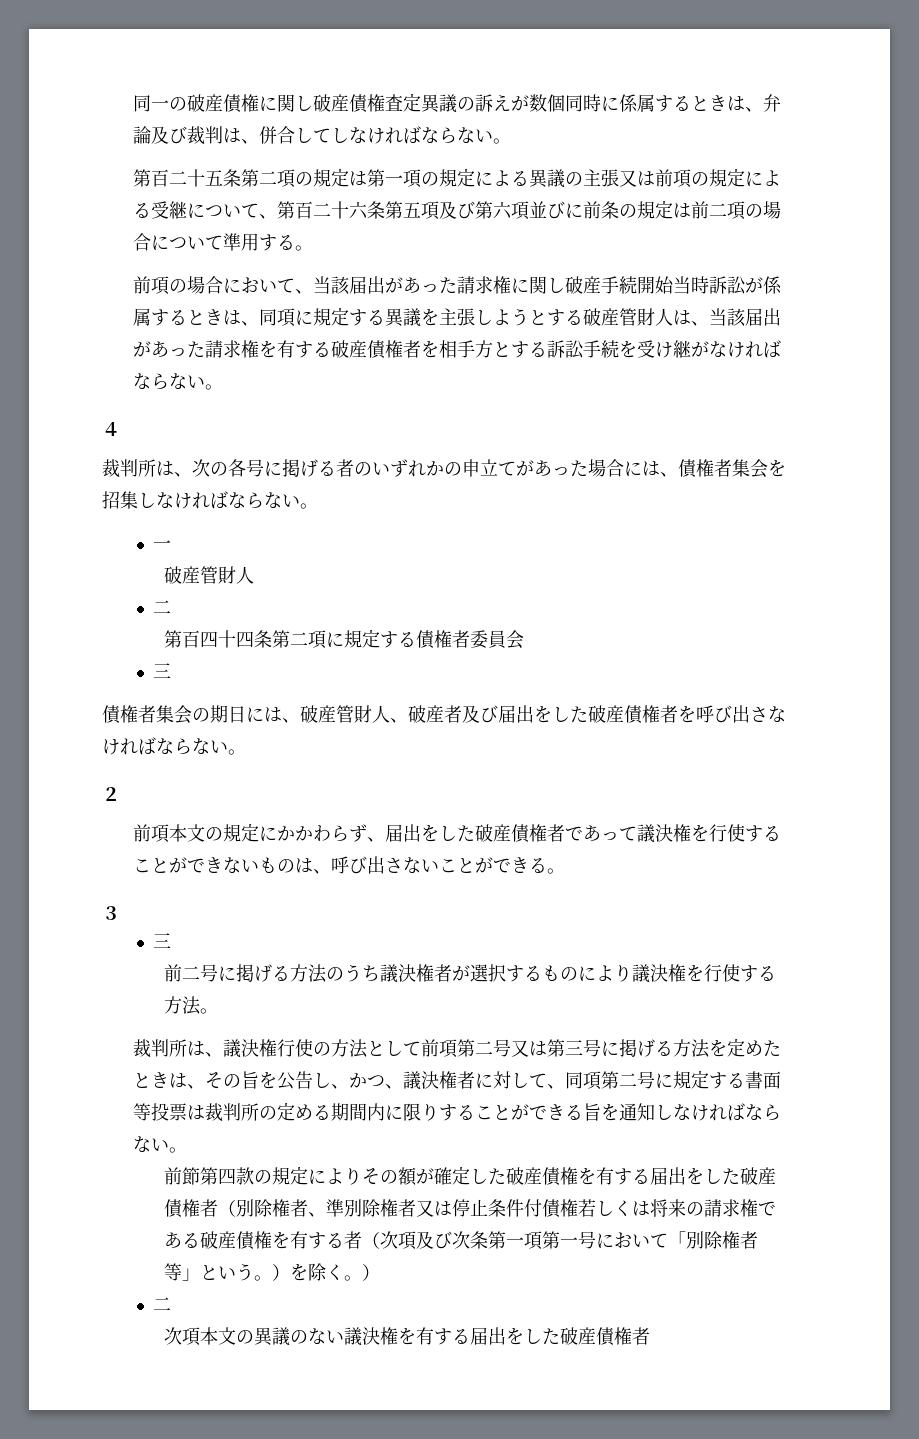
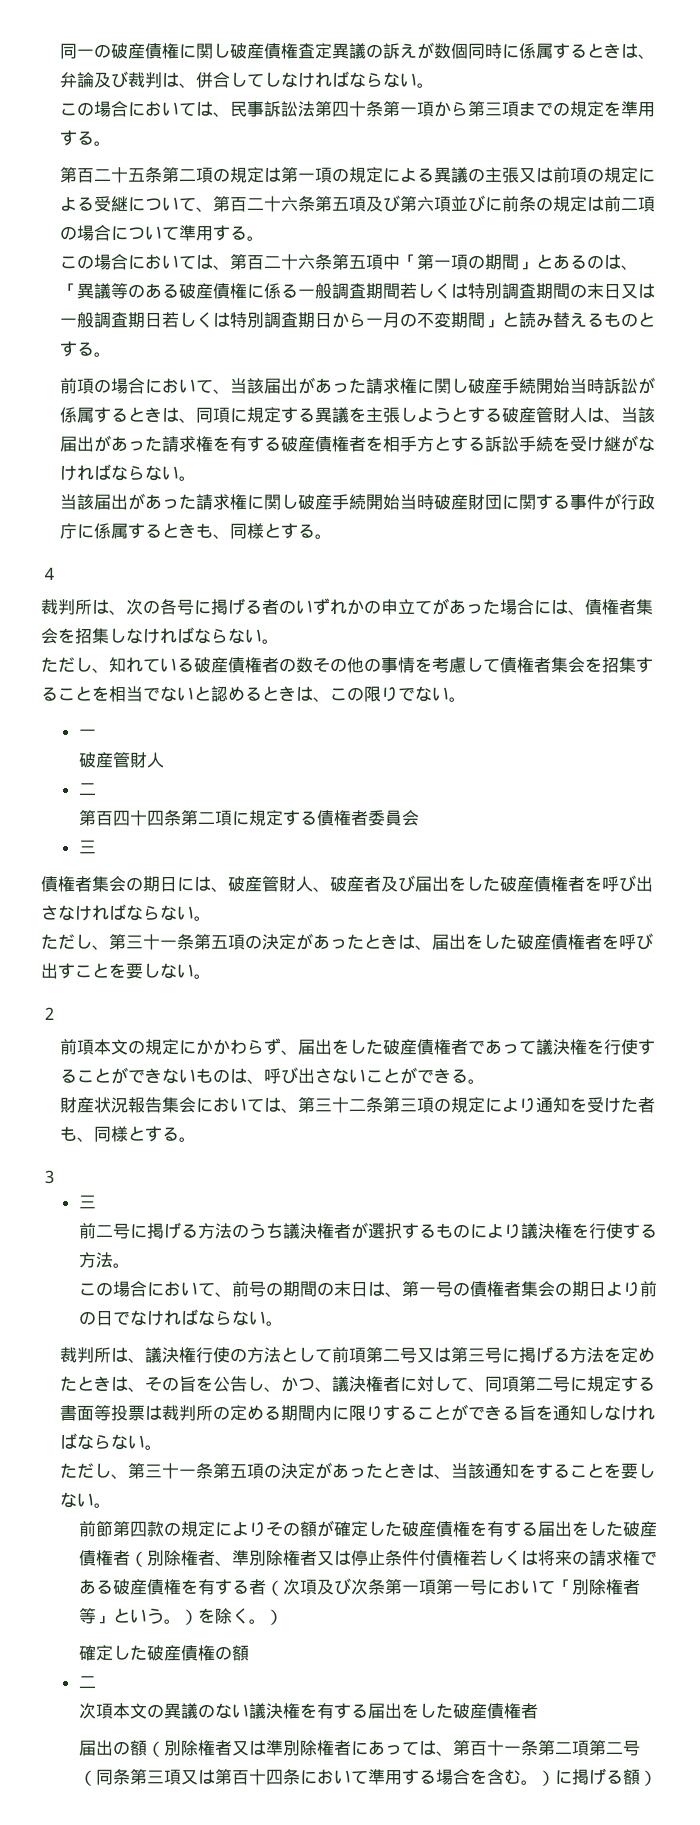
(512, 141) none -> [59,101,655,117] [59,130,111,146] // この場合においては、民事訴訟法第四十条第一項から第三項までの規定を準用する。
(314, 248) none -> [59,254,638,270] [59,283,655,299] [59,312,655,328] [59,341,111,357] // この場合においては、第百二十六条第五項中「第一項の期間」とあるのは、「異議等のある破産債権に係る一般調査期間若しくは特別調査期間の末日又は一般調査期日若しくは特別調査期日から一月の不変期間」と読み替えるものとする。
(224, 387) none -> [59,493,655,510] [59,523,332,539] // 当該届出があった請求権に関し破産手続開始当時破産財団に関する事件が行政庁に係属するときも、同様とする。
(318, 506) none -> [41,657,653,673] [41,686,466,702] // ただし、知れている破産債権者の数その他の事情を考慮して債権者集会を招集することを相当でないと認めるときは、この限りでない。
(246, 752) none -> [41,933,653,950] [41,963,211,979] // ただし、第三十一条第五項の決定があったときは、届出をした破産債権者を呼び出すことを要しない。
(566, 871) none -> [59,1097,655,1113] [59,1126,196,1142] // 財産状況報告集会においては、第三十二条第三項の規定により通知を受けた者も、同様とする。
(219, 1011) none -> [78,1281,657,1297] [78,1309,283,1326] // この場合において、前号の期間の末日は、第一号の債権者集会の期日より前の日でなければならない。
(188, 1150) none -> [59,1462,655,1479] [59,1492,111,1508] // ただし、第三十一条第五項の決定があったときは、当該通知をすることを要しない。
(381, 1272) none -> [78,1645,249,1661] // 確定した破産債権の額
(651, 1336) none -> [78,1740,640,1757] [78,1768,657,1786] // 届出の額（別除権者又は準別除権者にあっては、第百十一条第二項第二号（同条第三項又は第百十四条において準用する場合を含む。）に掲げる額）

